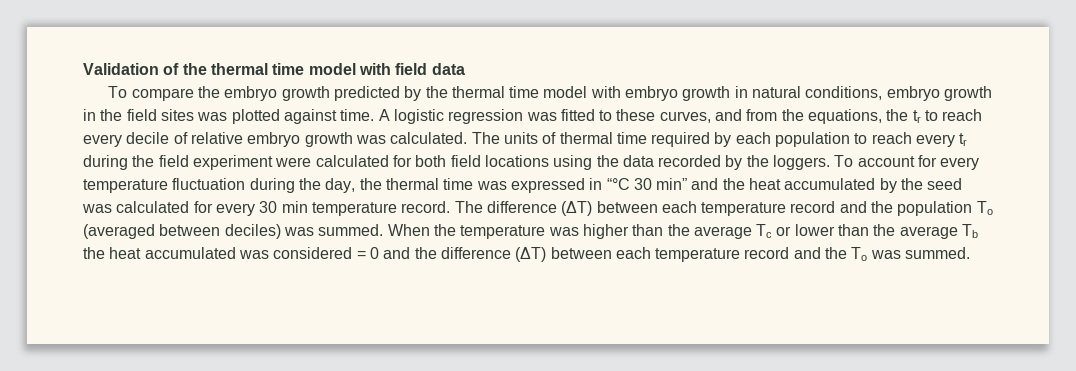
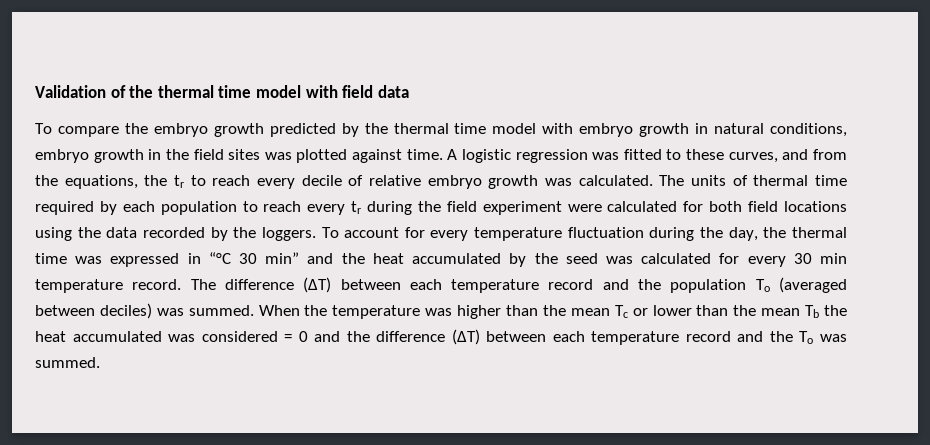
[693,226,752,239] average -> [570,308,610,316] mean
[899,226,958,239] average -> [761,308,801,316] mean

